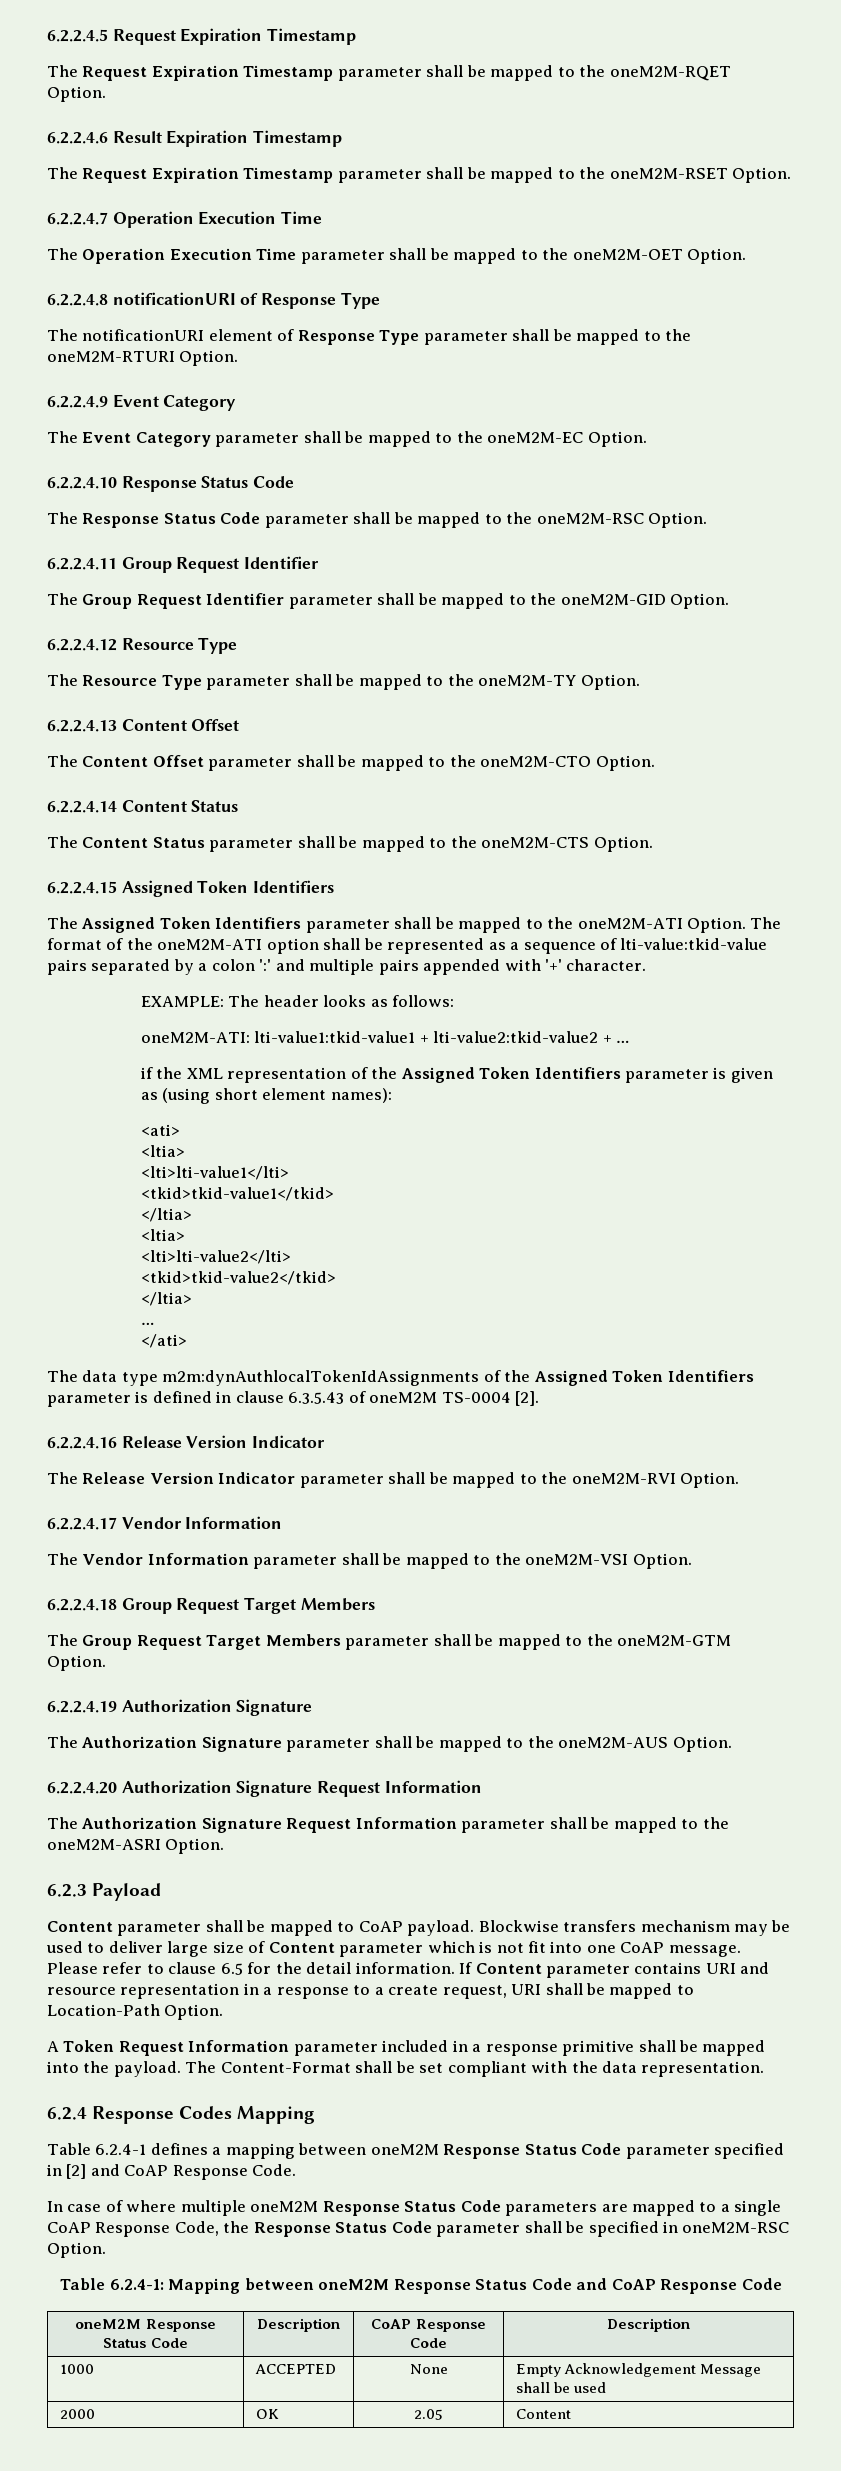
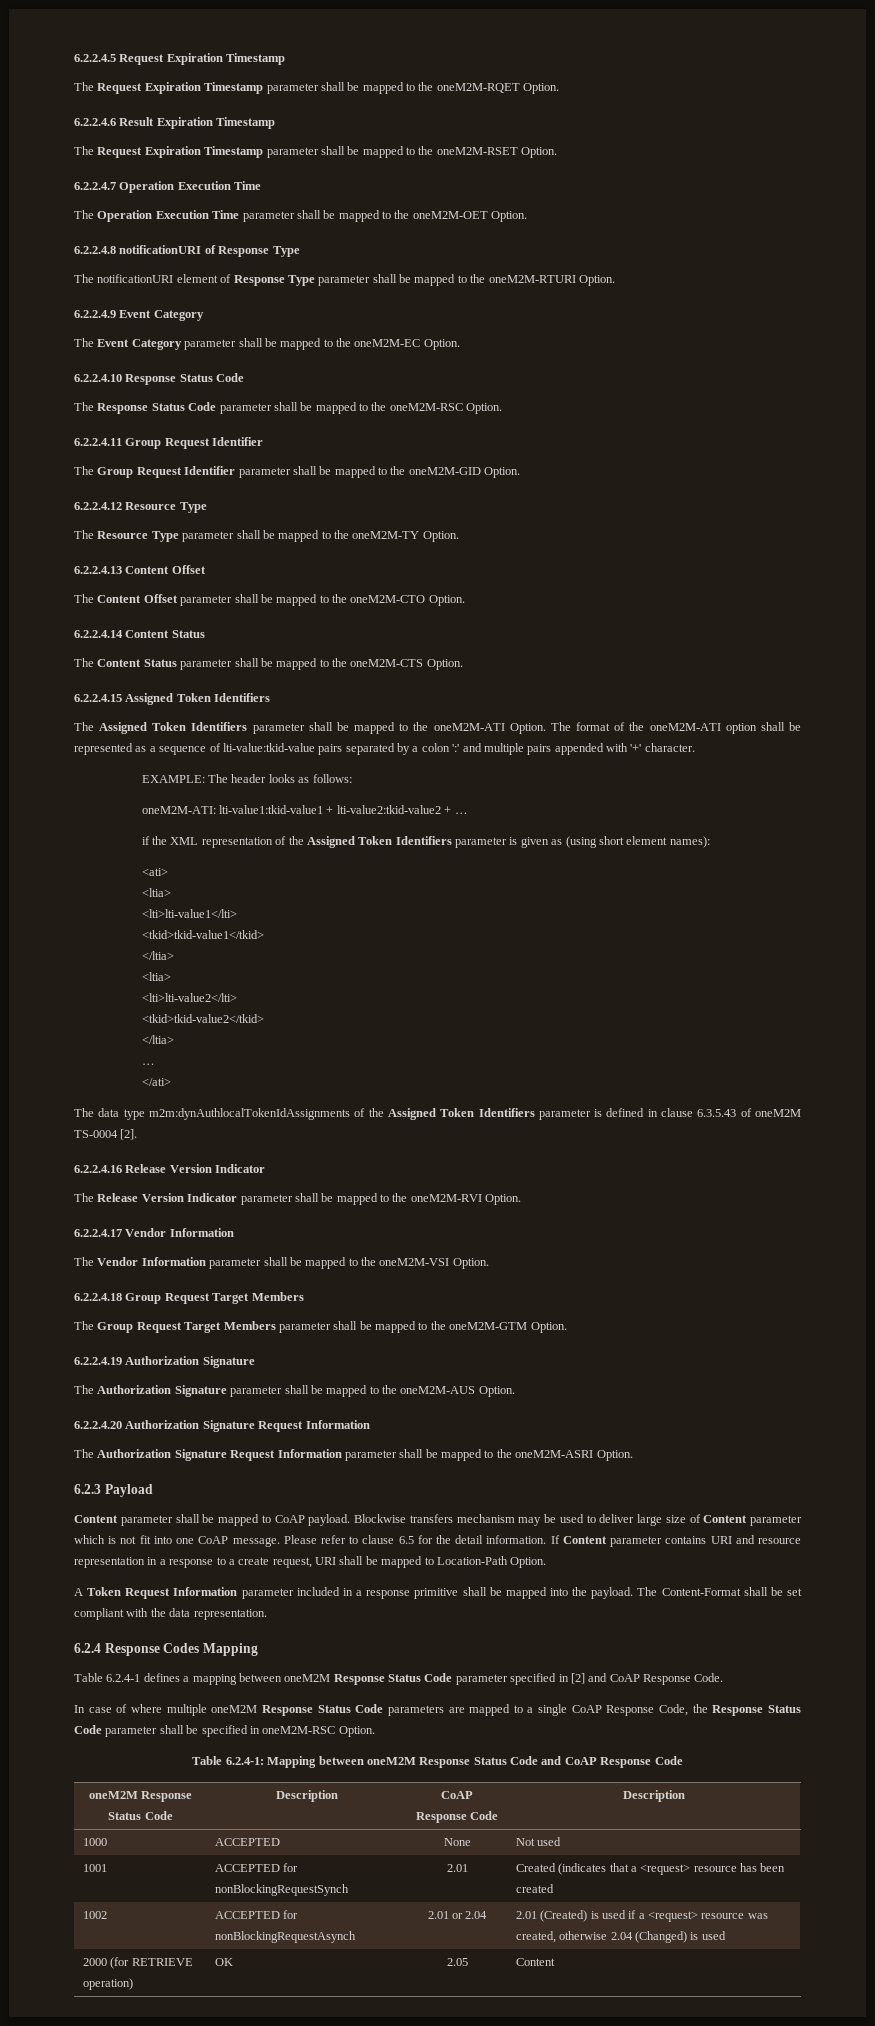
[515,2363,761,2377] [515,2382,570,2393] Empty Acknowledgement Message shall be -> [515,1837,562,1846] [82,1864,107,1872] [214,1863,299,1872] [214,1884,349,1896] [446,1864,468,1872] [515,1863,786,1875] [515,1884,554,1893] [82,1911,107,1919] [214,1910,299,1919] [214,1931,356,1943] [427,1911,488,1919] [515,1910,768,1922] [515,1931,699,1943] Not used // 1001 | ACCEPTED for nonBlockingRequestSynch | 2.01 | Created (indicates that a <request> resource has been created // 1002 | ACCEPTED for nonBlockingRequestAsynch | 2.01 or 2.04 | 2.01 (Created) is used if a <request> resource was created, otherwise 2.04 (Changed) is
(95, 2414) none -> [110,1957,193,1969] [82,1978,133,1990] (for RETRIEVE operation)

